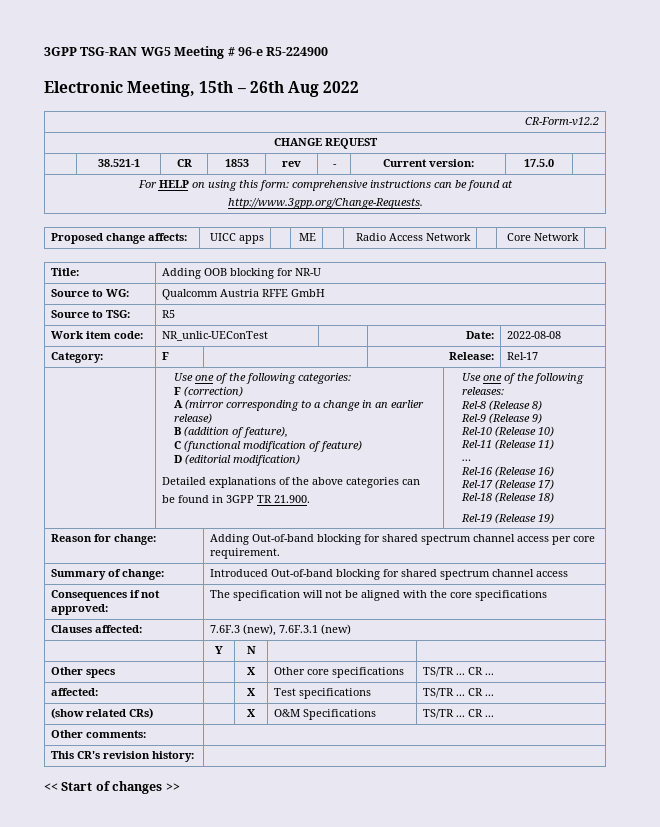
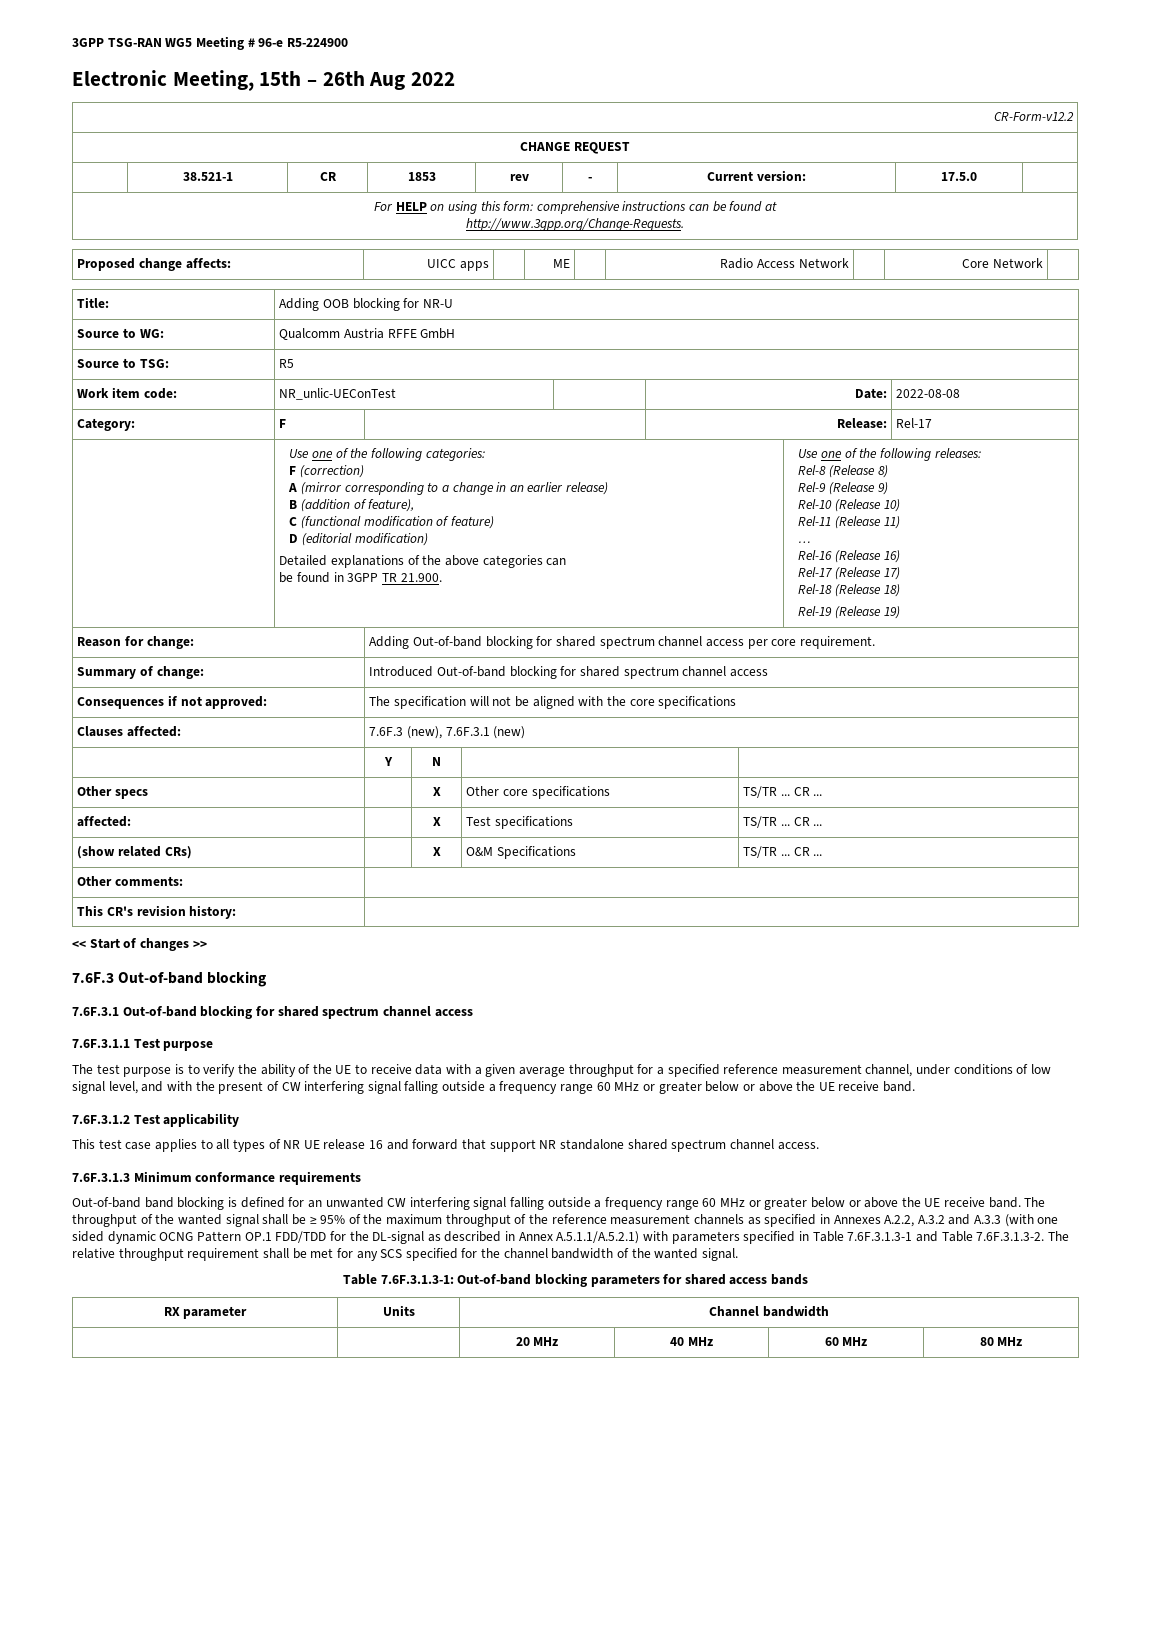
(180, 787) none -> [72,971,268,987] [72,1005,473,1019] [72,1038,214,1051] [72,1064,1052,1077] [72,1081,916,1094] [72,1113,240,1127] [72,1139,819,1152] [72,1171,361,1185] [72,1197,1046,1210] [72,1214,1059,1227] [72,1231,1069,1244] [72,1248,738,1261] [342,1273,809,1287] [163,1306,248,1319] [382,1305,415,1316] [709,1305,829,1317] [515,1337,559,1346] [670,1337,713,1346] [824,1337,868,1346] [979,1337,1023,1346] // 7.6F.3 Out-of-band blocking // 7.6F.3.1 Out-of-band blocking for shared spectrum channel access // 7.6F.3.1.1 Test purpose // The test purpose is to verify the ability of the UE to receive data with a given average throughput for a specified reference measurement channel, under conditions of low signal level, and with the present of CW interfering signal falling outside a frequency range 60 MHz or greater below or above the UE receive band. // 7.6F.3.1.2 Test applicability // This test case applies to all types of NR UE release 16 and forward that support NR standalone shared spectrum channel access. // 7.6F.3.1.3 Minimum conformance requirements // Out-of-band band blocking is defined for an unwanted CW interfering signal falling outside a frequency range 60 MHz or greater below or above the UE receive band. The throughput of the wanted signal shall be ≥ 95% of the maximum throughput of the reference measurement channels as specified in Annexes A.2.2, A.3.2 and A.3.3 (with one sided dynamic OCNG Pattern OP.1 FDD/TDD for the DL-signal as described in Annex A.5.1.1/A.5.2.1) with parameters specified in Table 7.6F.3.1.3-1 and Table 7.6F.3.1.3-2. The relative throughput requirement shall be met for any SCS specified for the channel bandwidth of the wanted signal. // Table 7.6F.3.1.3-1: Out-of-band blocking parameters for shared access bands // RX parameter | Units | Channel bandwidth // | | 20 MHz | 40 MHz | 60 MHz | 80 MHz

